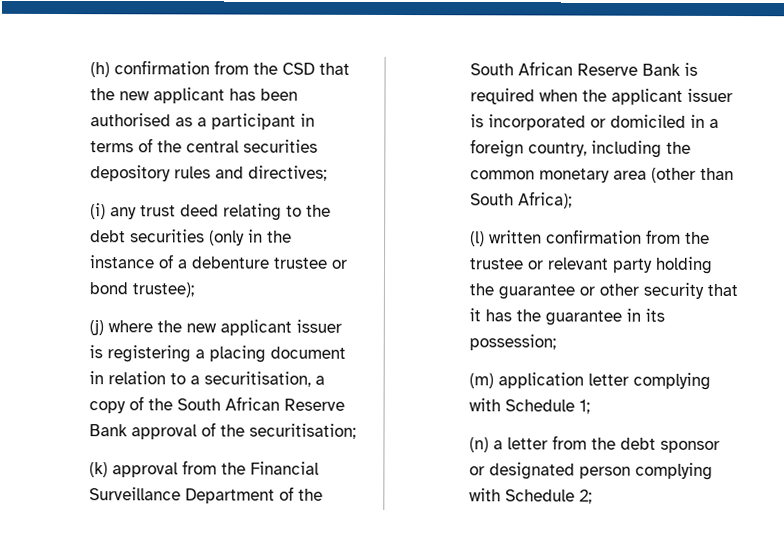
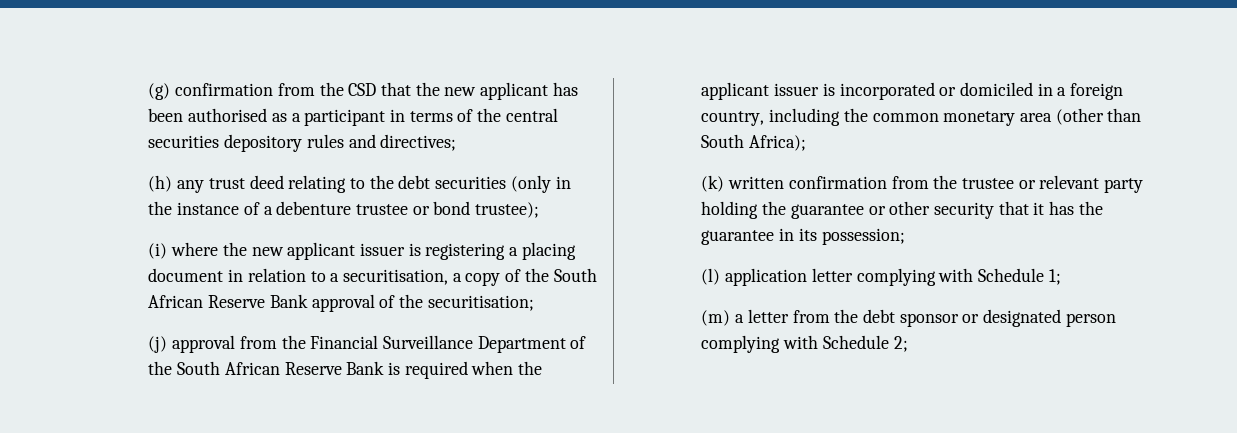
[90,62,111,78] (h) -> [148,83,171,100] (g)
[90,203,107,220] (i) -> [148,175,173,192] (h)
[89,319,105,336] (j) -> [148,243,168,259] (i)
[89,462,109,478] (k) -> [148,336,168,353] (j)
[470,231,486,247] (l) -> [701,175,725,192] (k)
[469,373,495,389] (m) -> [701,268,721,285] (l)
[469,437,490,453] (n) -> [701,310,731,326] (m)

